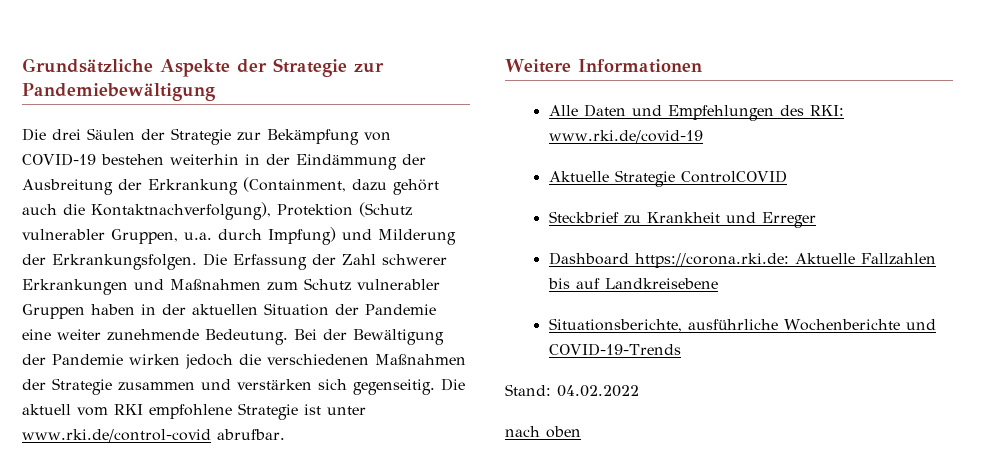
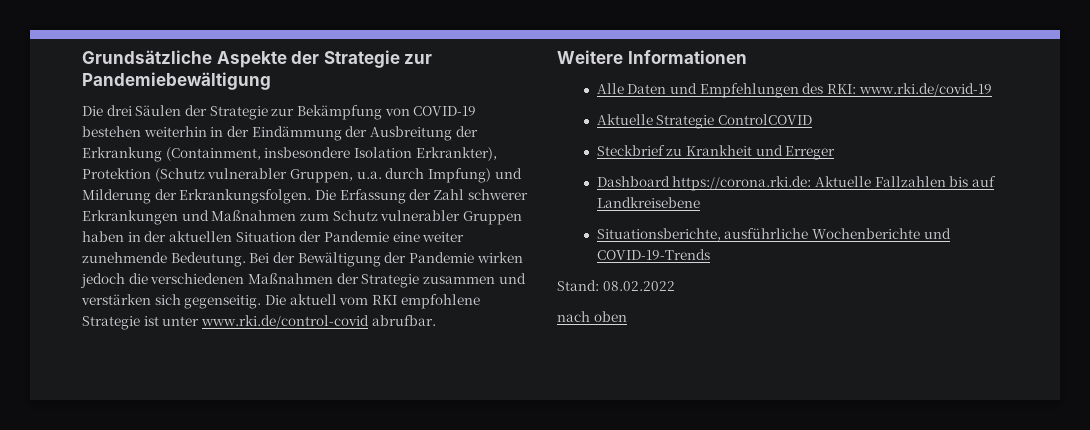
[352,179,439,195] [22,202,271,220] dazu gehört auch die Kontaktnachverfolgung), -> [264,147,497,161] insbesondere Isolation Erkrankter),
[557,385,639,397] 04.02.2022 -> [602,281,675,291] 08.02.2022

